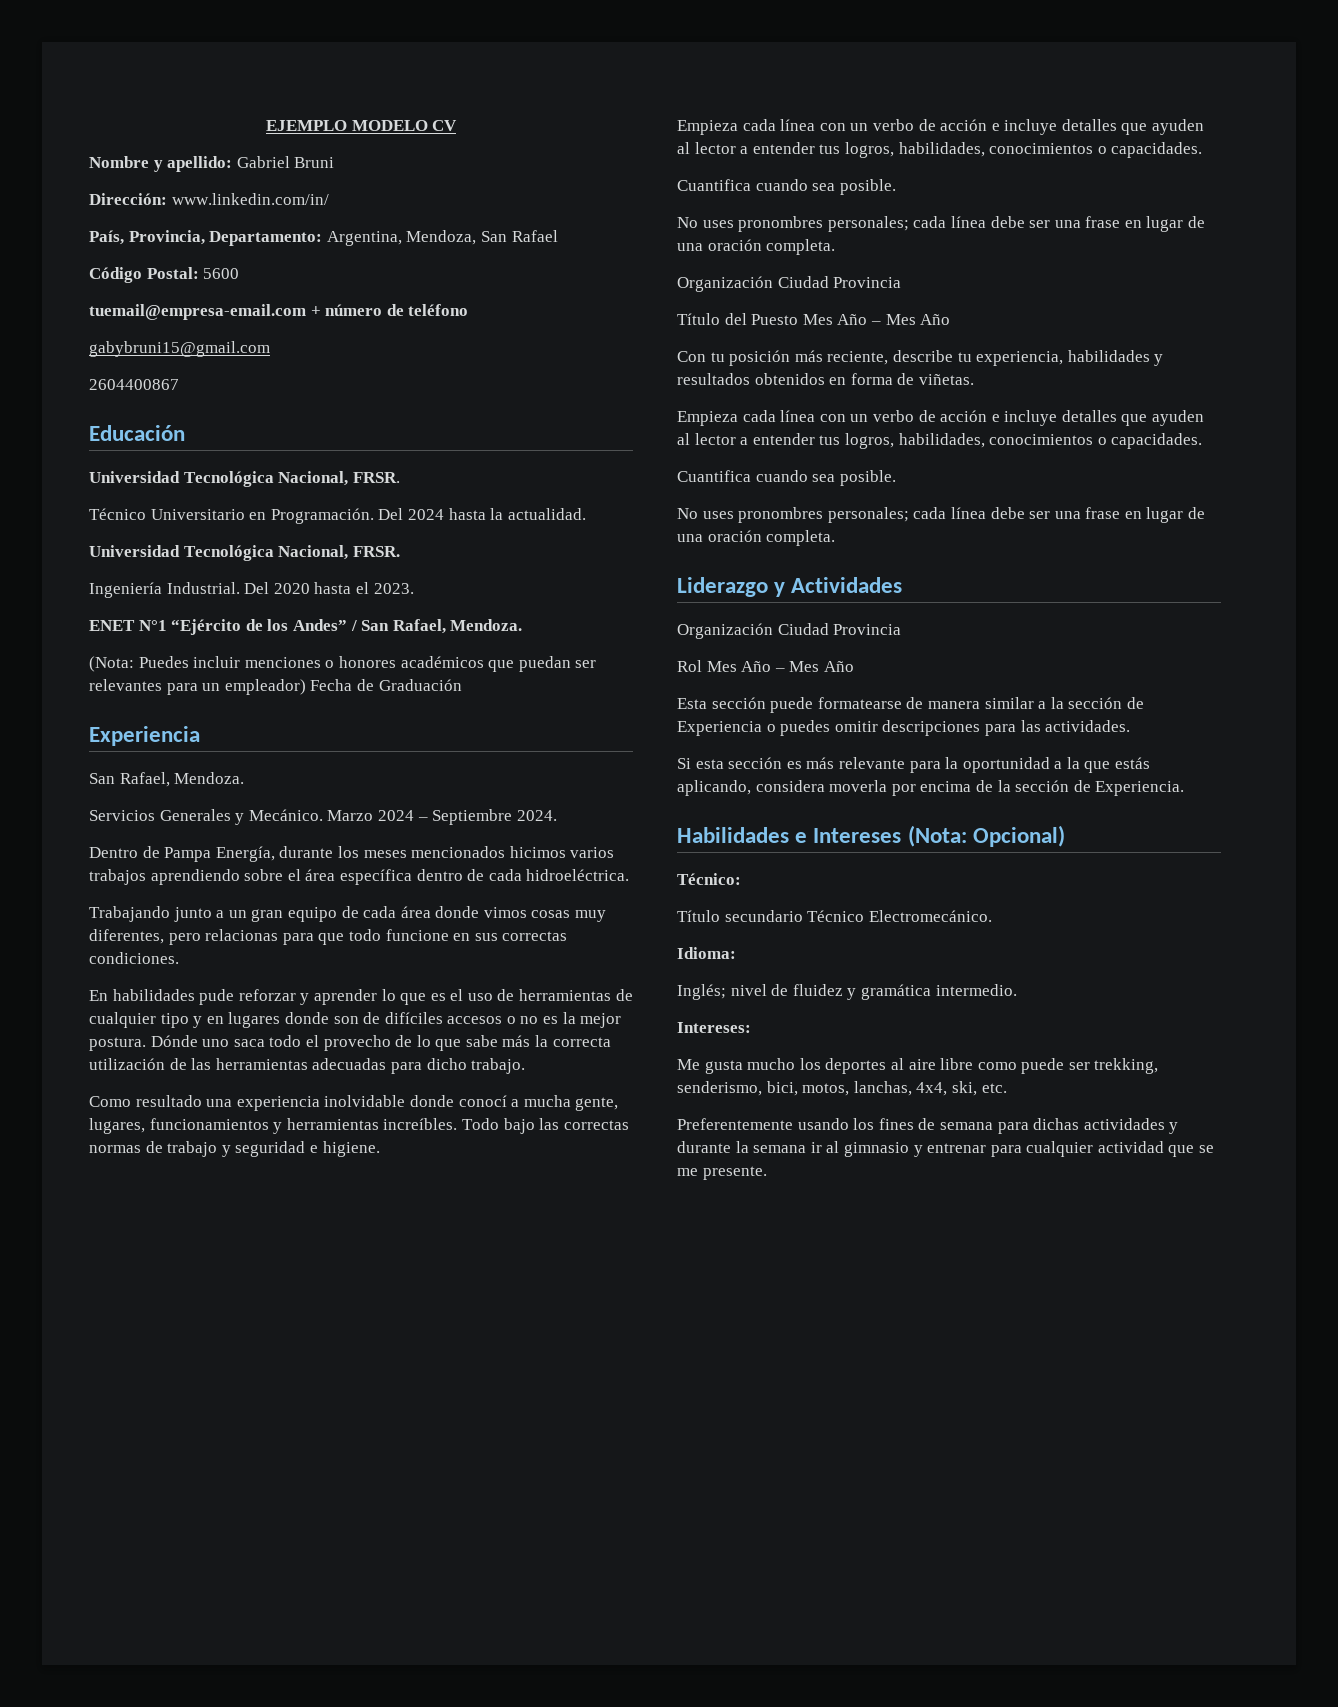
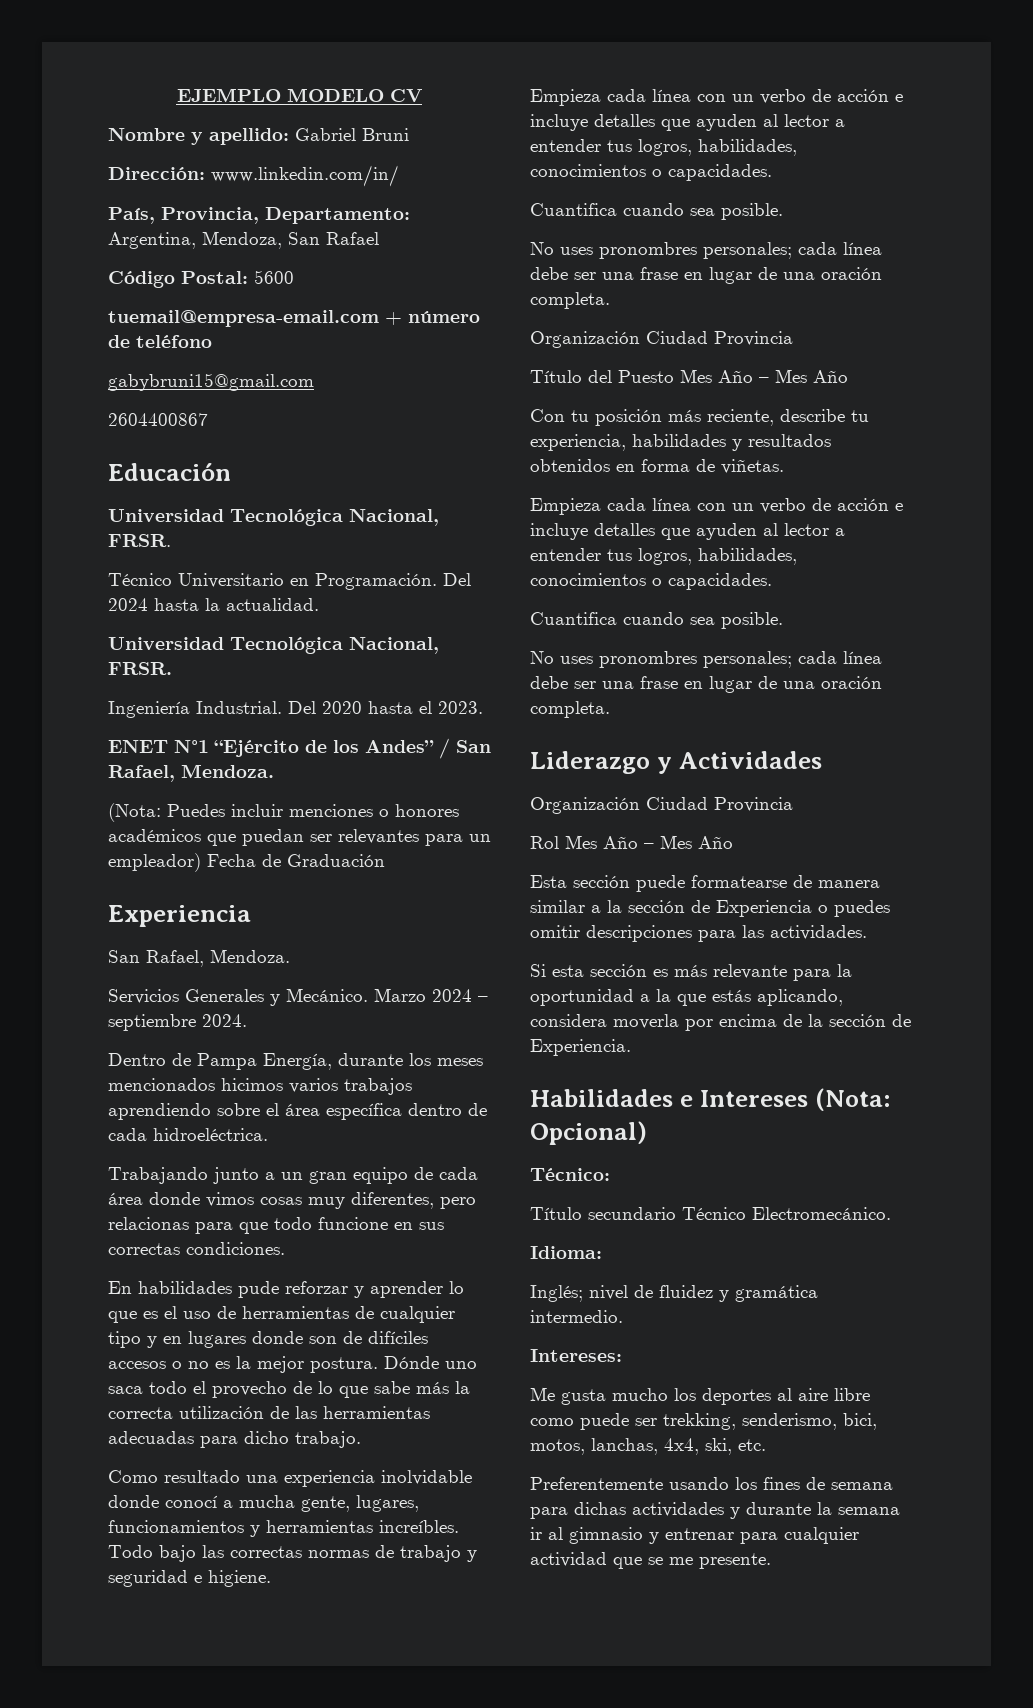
[432,809,513,825] Septiembre -> [108,1014,196,1031] septiembre

